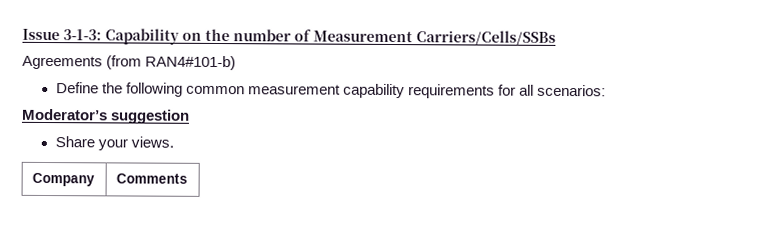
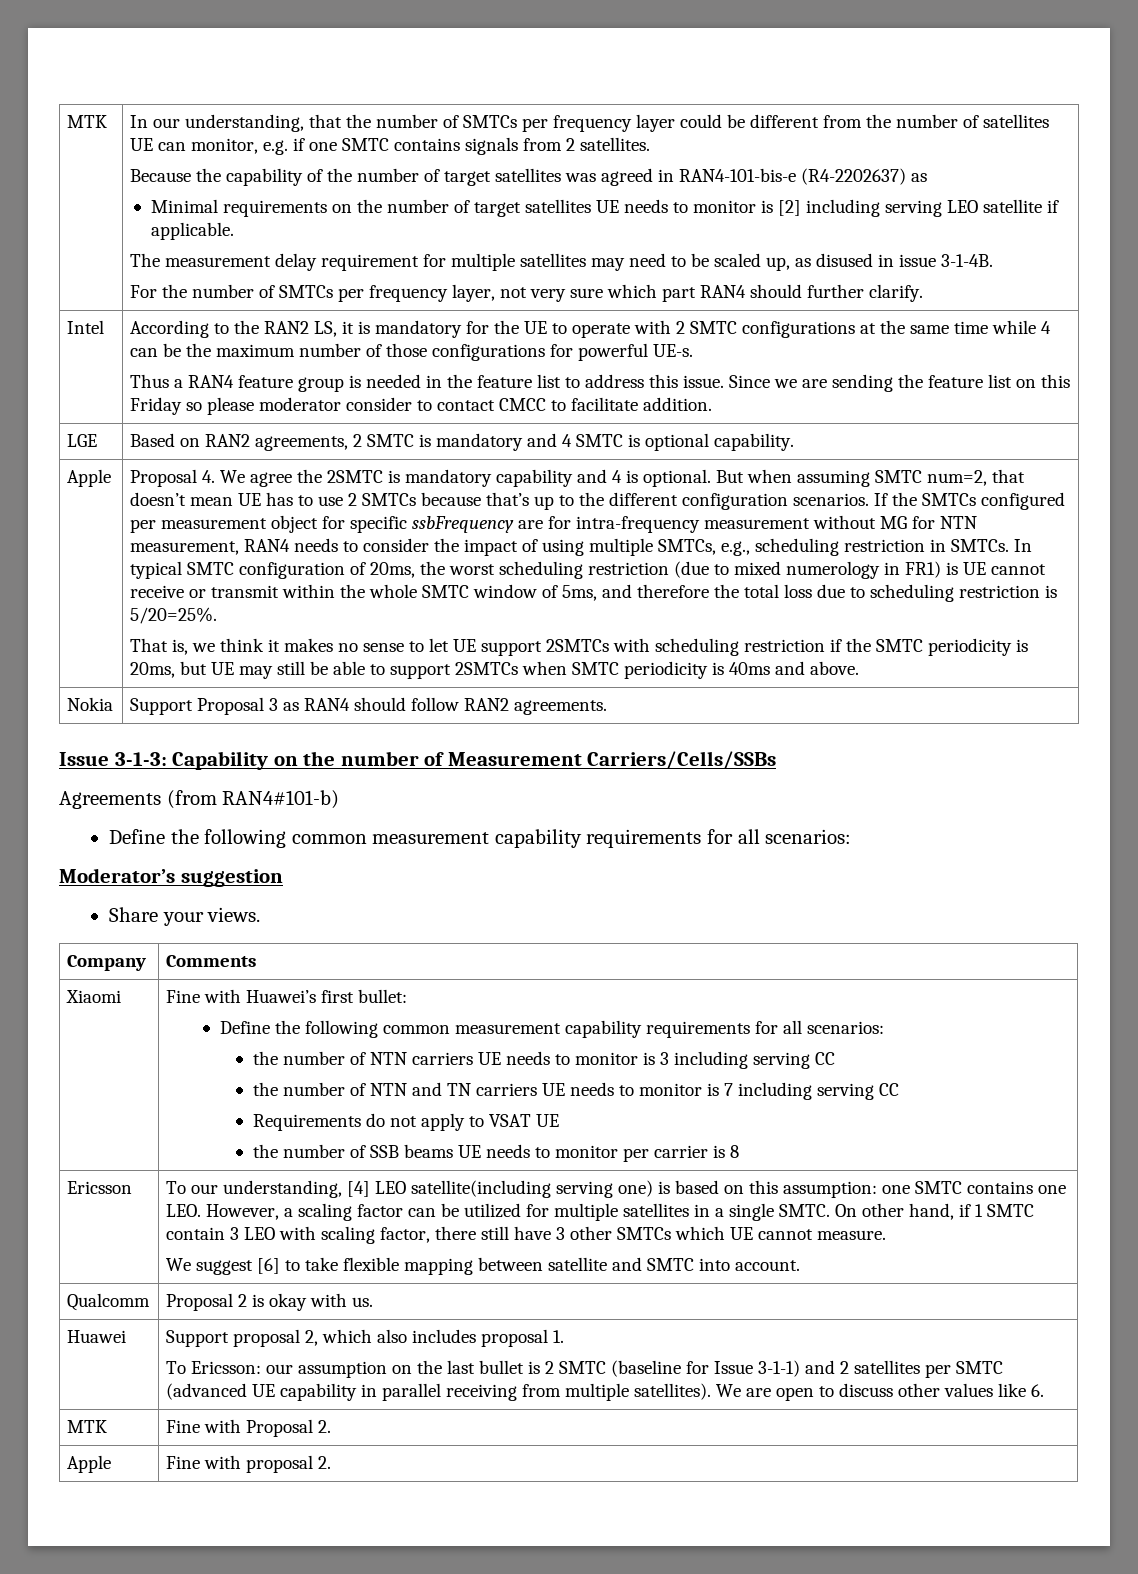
(22, 34) none -> [67,115,108,128] [130,114,1050,132] [130,137,651,155] [130,168,928,186] [150,199,1059,217] [150,222,234,240] [130,253,994,271] [130,284,924,302] [67,320,105,334] [130,320,1052,338] [130,343,694,361] [130,374,1071,392] [130,397,713,415] [67,434,98,447] [130,433,795,451] [67,469,112,487] [130,469,1026,487] [130,492,1066,510] [130,515,978,533] [130,538,1033,556] [130,561,1047,579] [130,584,1058,602] [130,607,218,624] [130,638,1029,656] [130,661,860,679] [67,697,114,711] [130,697,608,715] MTK | In our understanding, that the number of SMTCs per frequency layer could be different from the number of satellites UE can monitor, e.g. if one SMTC contains signals from 2 satellites. // Because the capability of the number of target satellites was agreed in RAN4-101-bis-e (R4-2202637) as // Minimal requirements on the number of target satellites UE needs to monitor is [2] including serving LEO satellite if applicable. // The measurement delay requirement for multiple satellites may need to be scaled up, as disused in issue 3-1-4B. // For the number of SMTCs per frequency layer, not very sure which part RAN4 should further clarify. // Intel | According to the RAN2 LS, it is mandatory for the UE to operate with 2 SMTC configurations at the same time while 4 can be the maximum number of those configurations for powerful UE-s. // Thus a RAN4 feature group is needed in the feature list to address this issue. Since we are sending the feature list on this Friday so please moderator consider to contact CMCC to facilitate addition. // LGE | Based on RAN2 agreements, 2 SMTC is mandatory and 4 SMTC is optional capability. // Apple | Proposal 4. We agree the 2SMTC is mandatory capability and 4 is optional. But when assuming SMTC num=2, that doesn’t mean UE has to use 2 SMTCs because that’s up to the different configuration scenarios. If the SMTCs configured per measurement object for specific ssbFrequency are for intra-frequency measurement without MG for NTN measurement, RAN4 needs to consider the impact of using multiple SMTCs, e.g., scheduling restriction in SMTCs. In typical SMTC configuration of 20ms, the worst scheduling restriction (due to mixed numerology in FR1) is UE cannot receive or transmit within the whole SMTC window of 5ms, and therefore the total loss due to scheduling restriction is 5/20=25%. // That is, we think it makes no sense to let UE support 2SMTCs with scheduling restriction if the SMTC periodicity is 20ms, but UE may still be able to support 2SMTCs when SMTC periodicity is 40ms and above. // Nokia | Support Proposal 3 as RAN4 should follow RAN2 agreements. //
(188, 178) none -> [66,990,122,1003] [166,989,408,1003] [219,1020,884,1038] [253,1051,835,1069] [253,1082,899,1100] [253,1113,560,1131] [253,1144,739,1162] [67,1181,133,1194] [166,1180,1067,1198] [166,1203,1035,1221] [166,1226,887,1244] [166,1257,801,1275] [67,1293,151,1311] [166,1293,374,1311] [67,1330,127,1343] [166,1329,565,1347] [166,1360,1004,1378] [166,1383,1045,1401] [67,1420,108,1433] [166,1419,332,1437] [67,1455,112,1473] [166,1455,332,1473] // Xiaomi | Fine with Huawei’s first bullet: // Define the following common measurement capability requirements for all scenarios: // the number of NTN carriers UE needs to monitor is 3 including serving CC // the number of NTN and TN carriers UE needs to monitor is 7 including serving CC // Requirements do not apply to VSAT UE // the number of SSB beams UE needs to monitor per carrier is 8 // Ericsson | To our understanding, [4] LEO satellite(including serving one) is based on this assumption: one SMTC contains one LEO. However, a scaling factor can be utilized for multiple satellites in a single SMTC. On other hand, if 1 SMTC contain 3 LEO with scaling factor, there still have 3 other SMTCs which UE cannot measure. // We suggest [6] to take flexible mapping between satellite and SMTC into account. // Qualcomm | Proposal 2 is okay with us. // Huawei | Support proposal 2, which also includes proposal 1. // To Ericsson: our assumption on the last bullet is 2 SMTC (baseline for Issue 3-1-1) and 2 satellites per SMTC (advanced UE capability in parallel receiving from multiple satellites). We are open to discuss other values like 6. // MTK | Fine with Proposal 2. // Apple | Fine with proposal 2.

